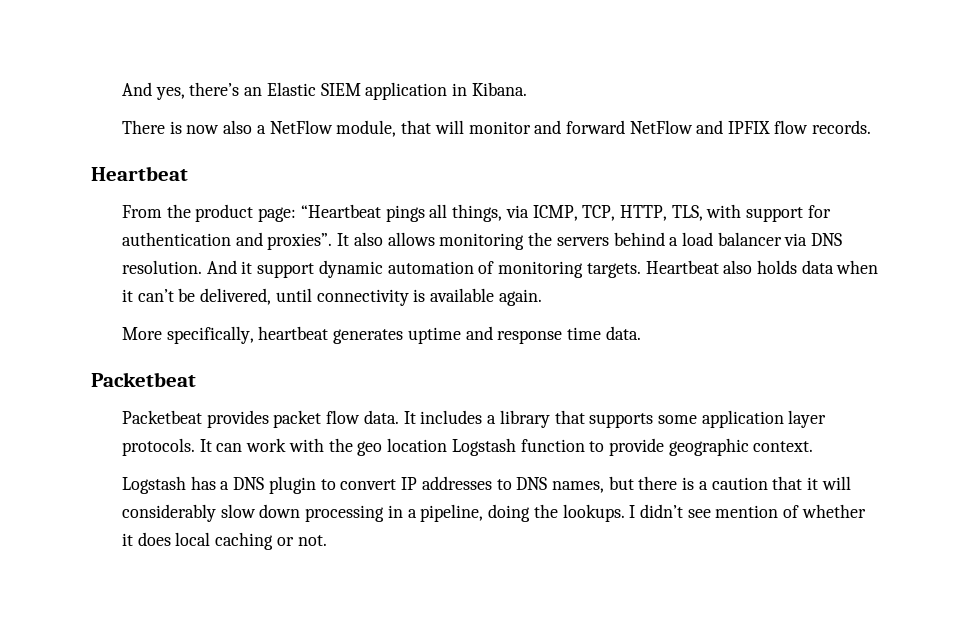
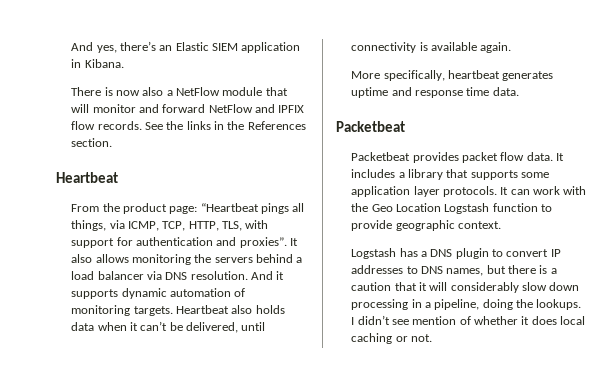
[336,120,397,137] module, -> [222,87,263,96] module
(871, 127) none -> [144,121,306,130] [71,138,113,147] See the links in the References section.
[257,263,315,278] support -> [71,289,119,299] supports
[357,438,448,456] geo location -> [371,203,441,212] Geo Location

